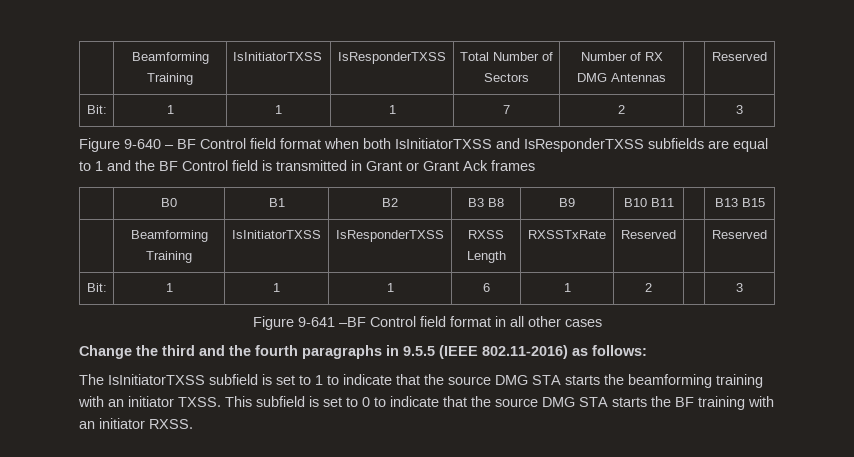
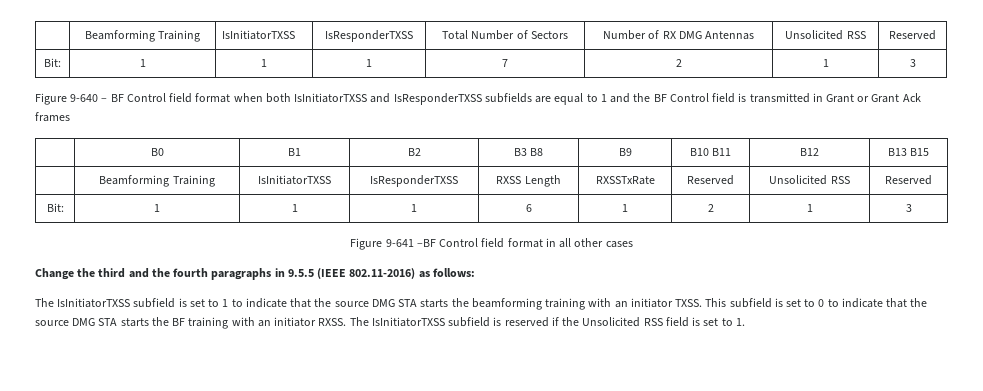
(666, 77) none -> [785,30,866,40] Unsolicited RSS
(625, 109) none -> [822,59,829,67] 1
(674, 202) none -> [800,148,819,156] B12
(676, 234) none -> [769,175,850,185] Unsolicited RSS
(652, 287) none -> [806,204,813,212] 1
(193, 424) none -> [349,317,745,327] The IsInitiatorTXSS subfield is reserved if the Unsolicited RSS field is set to 1.

